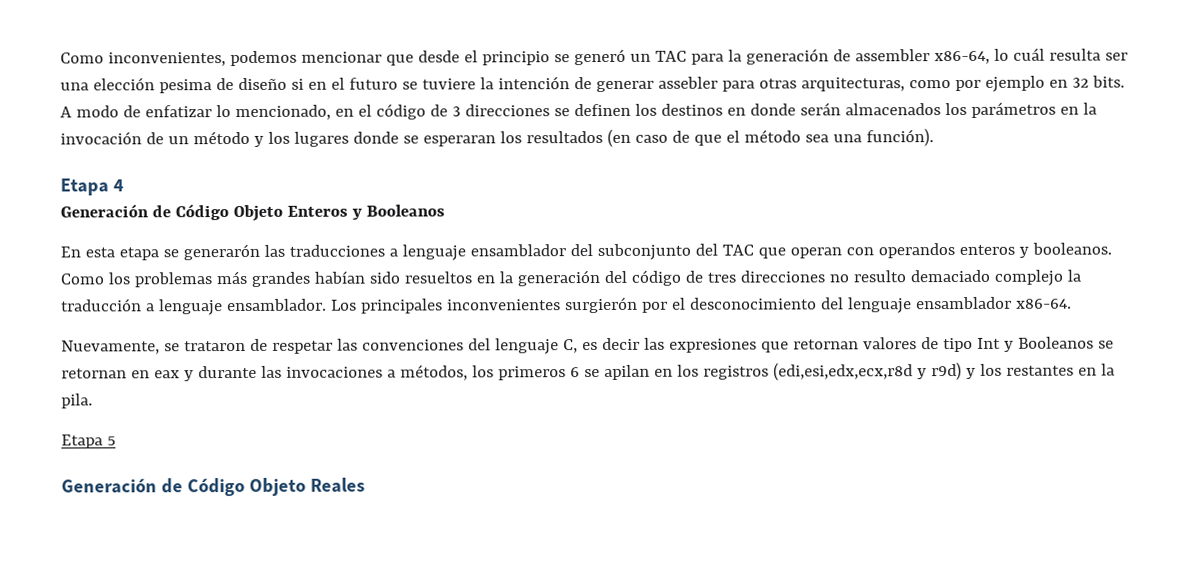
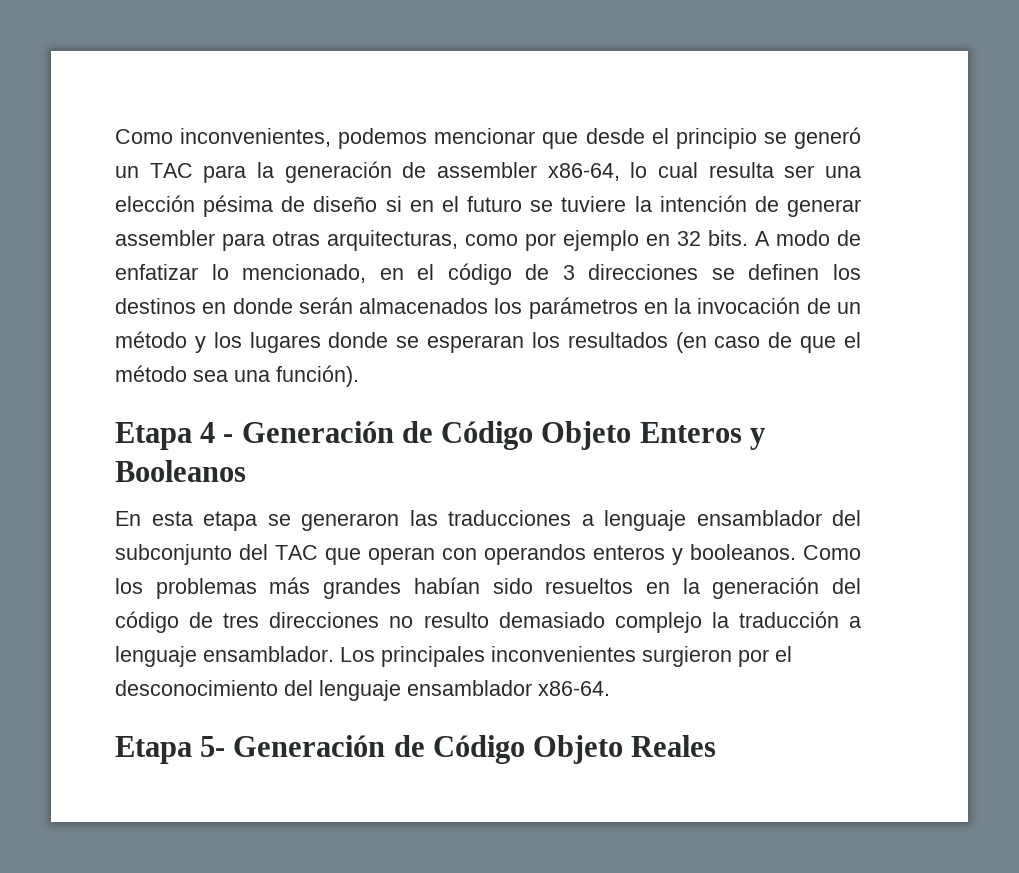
[1012,47,1045,61] cuál -> [658,162,698,178] cual
[158,79,212,94] pesima -> [203,195,274,217] pésima
[657,76,718,89] assebler -> [115,230,215,246] assembler
(124, 185) // -> [223,434,234,443] -
[182,243,260,261] generarón -> [301,513,399,531] generaron
[909,269,990,283] demaciado -> [498,612,605,628] demasiado
[564,296,638,314] surgierón -> [642,646,732,667] surgieron
[61,336,1114,355] [61,361,1115,382] [61,393,93,409] [61,434,116,449] // Nuevamente, se trataron de respetar las convenciones del lenguaje C, es decir las expresiones que retornan valores de tipo Int y Booleanos se retornan en eax y durante las invocaciones a métodos, los primeros 6 se apilan en los registros (edi,esi,edx,ecx,r8d y r9d) y los restantes en la pila. // Etapa 5 // -> [115,736,226,764] // Etapa 5-

